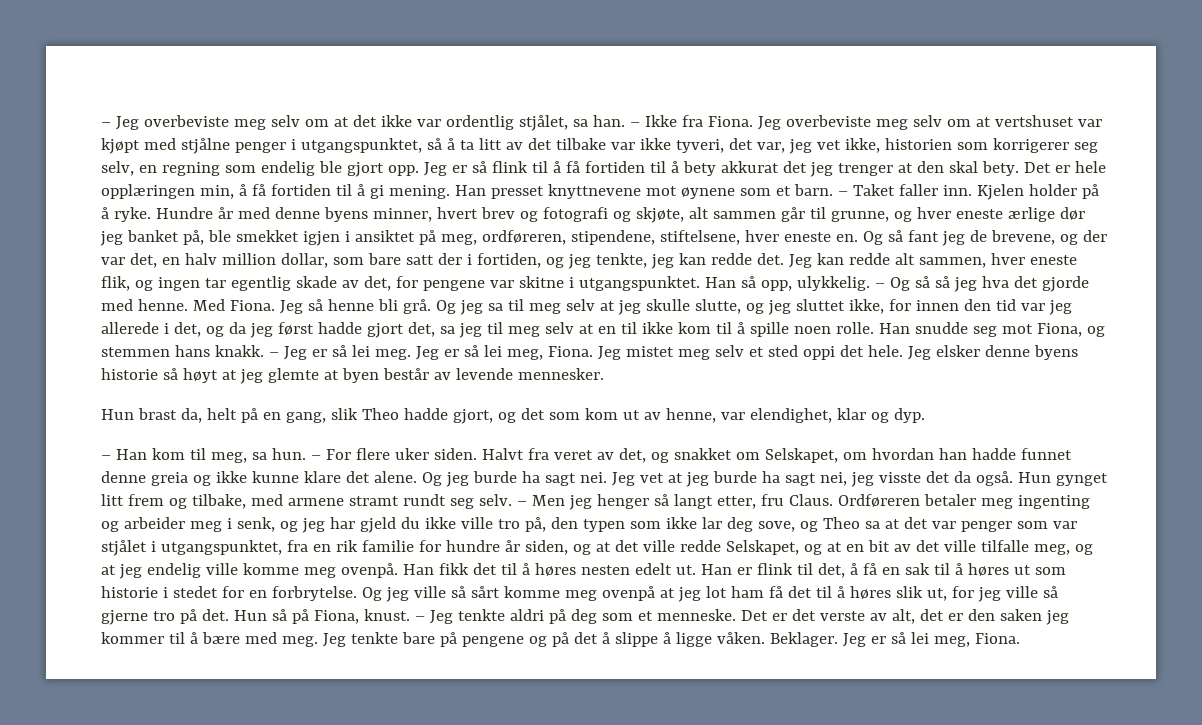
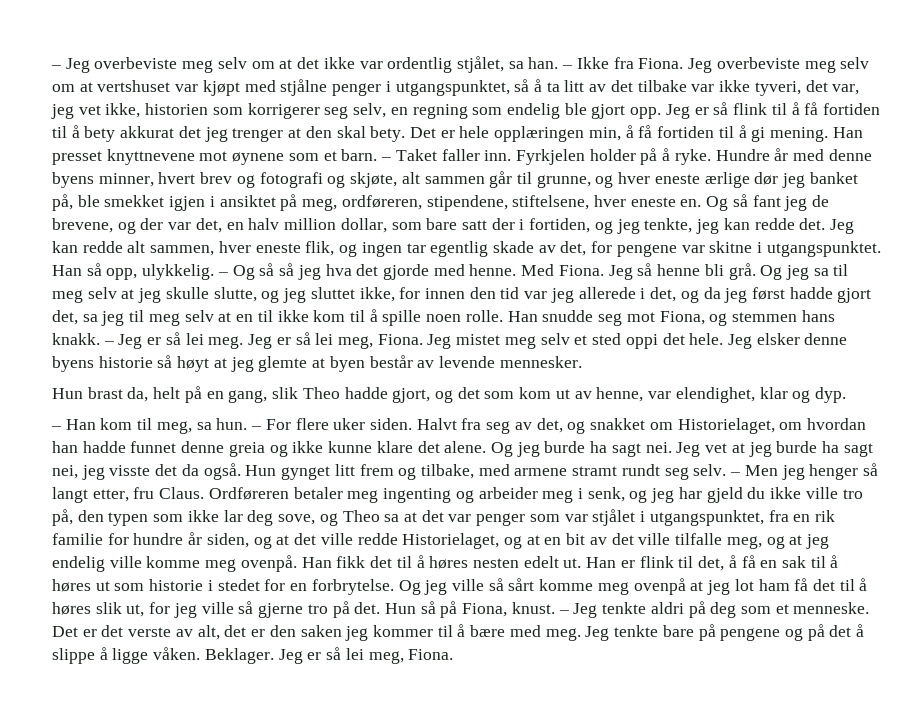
[976,184,1024,200] Kjelen -> [515,149,585,165] Fyrkjelen
[553,450,593,460] veret -> [486,421,511,434] seg
[764,448,838,463] Selskapet, -> [677,418,775,434] Historielaget,
[725,540,799,555] Selskapet, -> [402,533,500,549] Historielaget,

